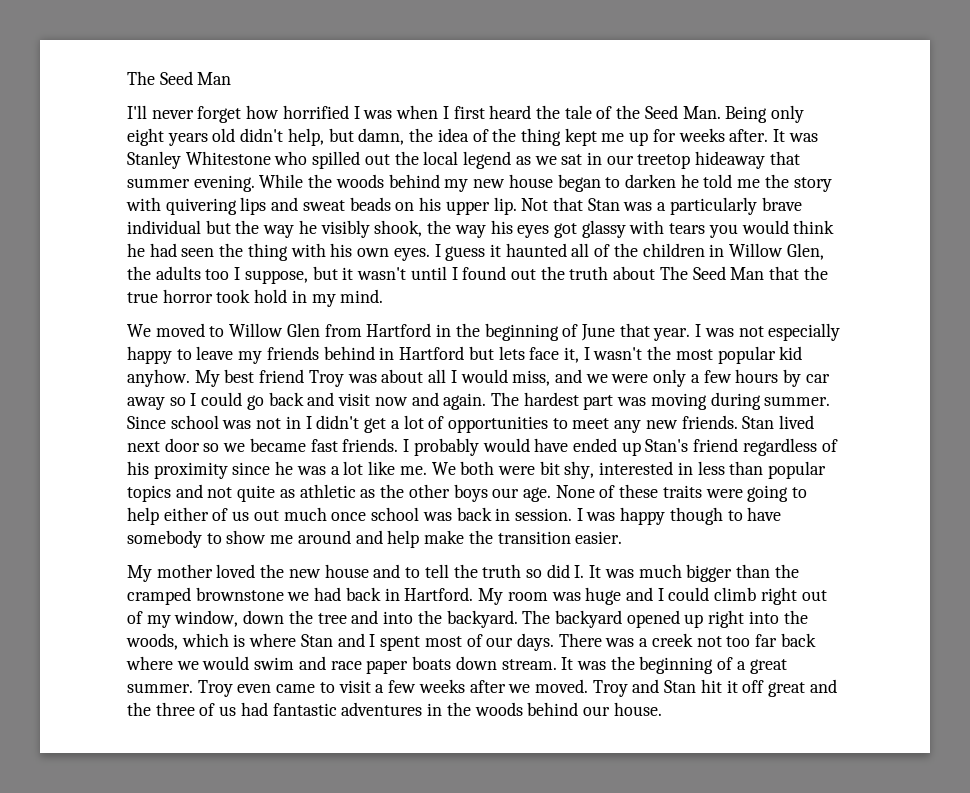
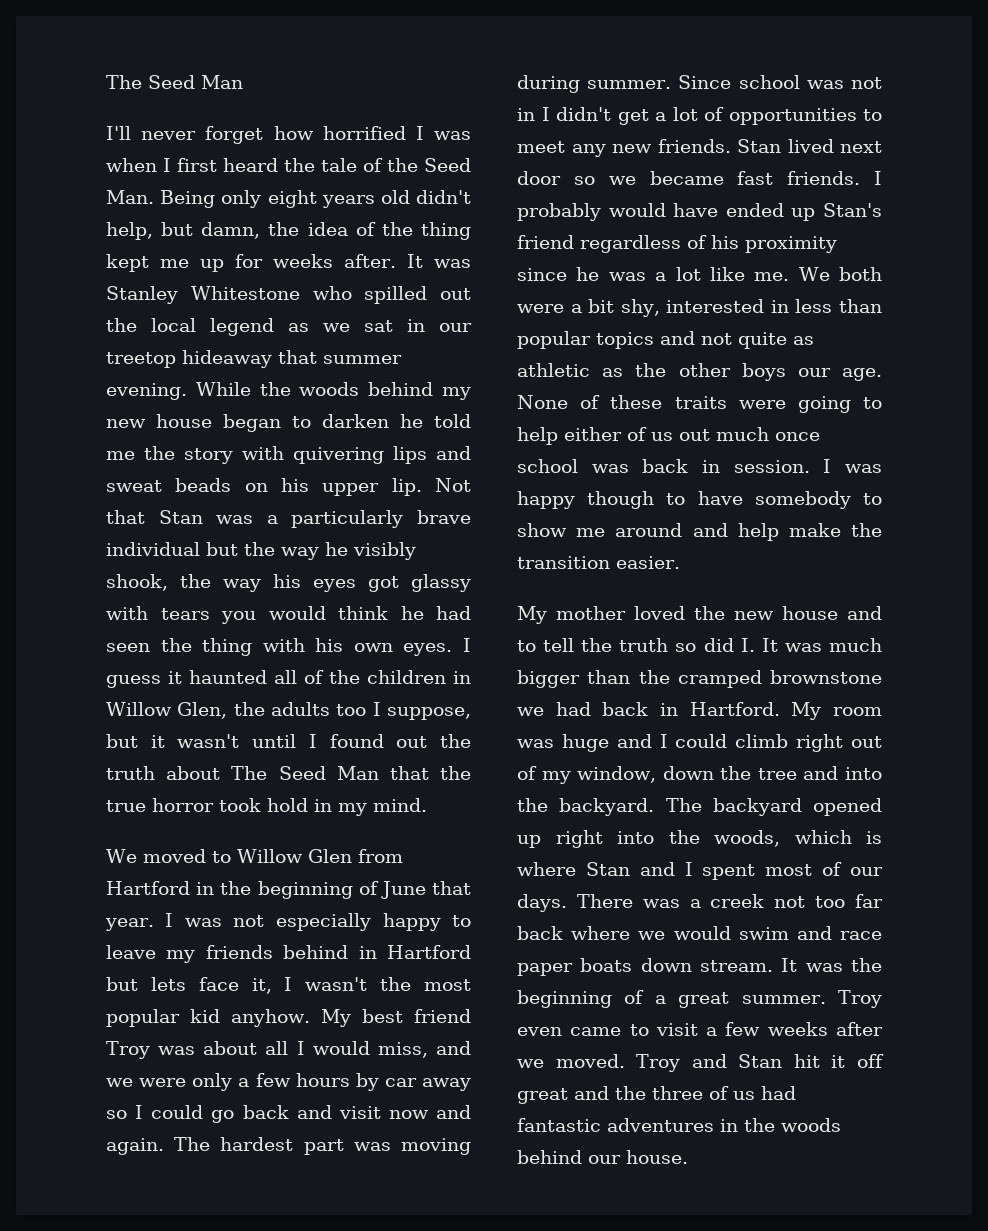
(535, 470) none -> [570,304,582,313] a

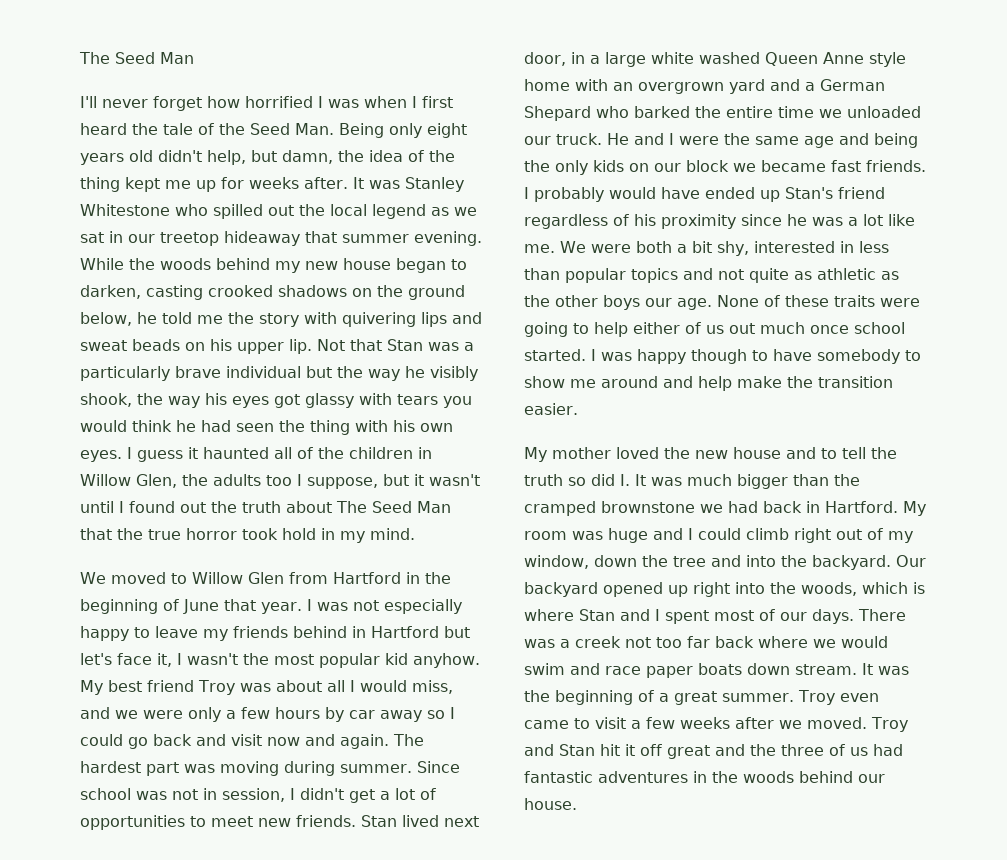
[322,414,389,428] darken -> [80,285,465,300] [80,312,132,326] darken, casting crooked shadows on the ground below,
[150,977,186,991] lets -> [80,653,112,665] let's
(535, 114) none -> [222,788,285,802] session,
[571,144,606,157] any -> (253, 821) none
[517,171,595,185] door so -> [524,52,906,67] [524,79,885,94] [524,106,921,121] [524,133,918,148] [524,160,729,175] door, in a large white washed Queen Anne style home with an overgrown yard and a German Shepard who barked the entire time we unloaded our truck. He and I were the same age and being the only kids on our block
[839,267,882,281] [517,304,564,313] both were -> [590,241,672,253] were both
[591,459,810,473] was back in session. -> [524,349,586,361] started.
[665,798,702,812] The -> [896,555,926,567] Our

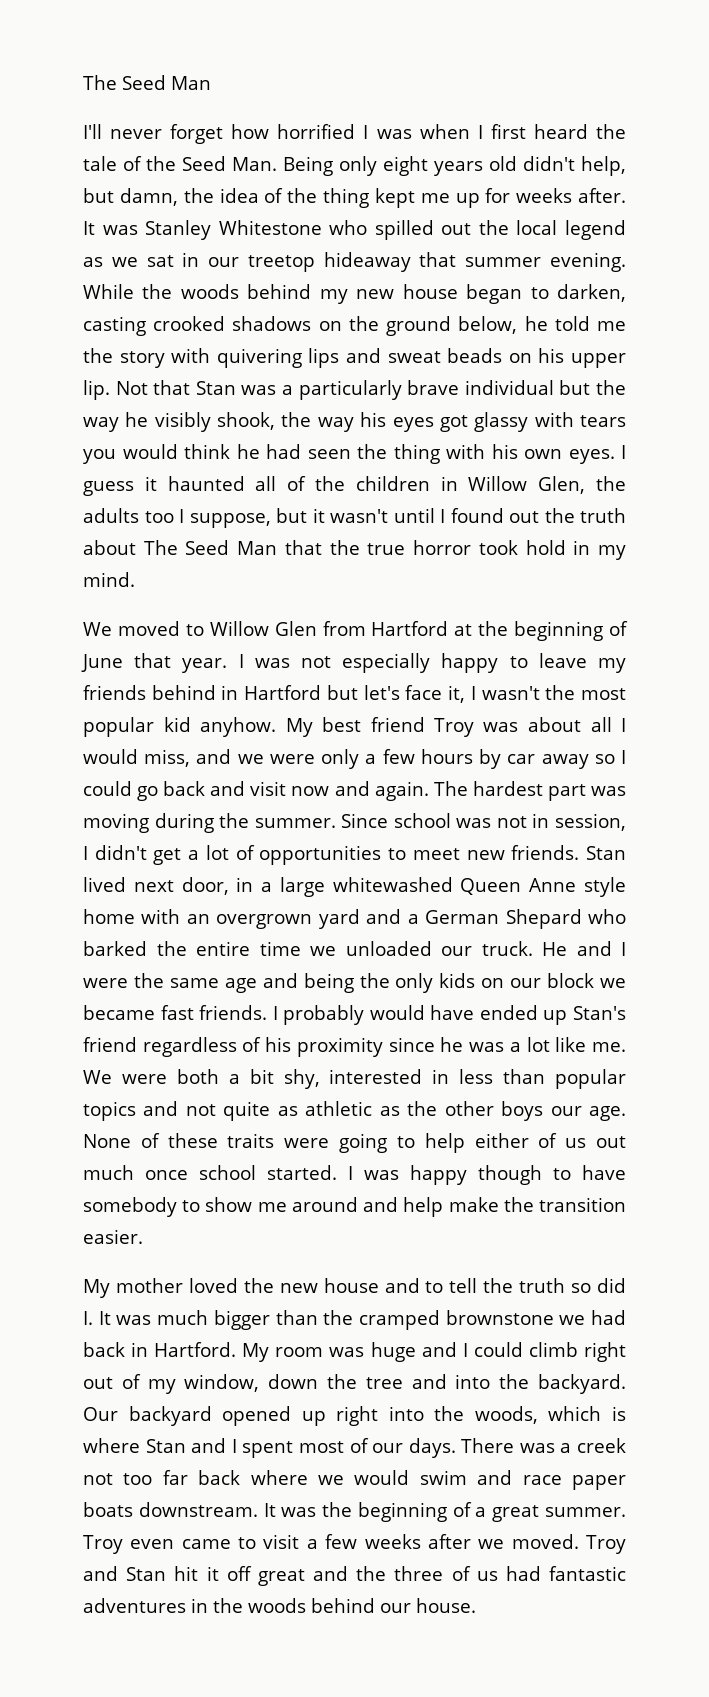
[405,572,420,584] in -> [454,624,473,636] at
(335, 768) none -> [219,813,250,828] the
[651,52,760,64] white washed -> [332,877,453,892] whitewashed
[747,663,857,675] down stream. -> [138,1502,258,1517] downstream.

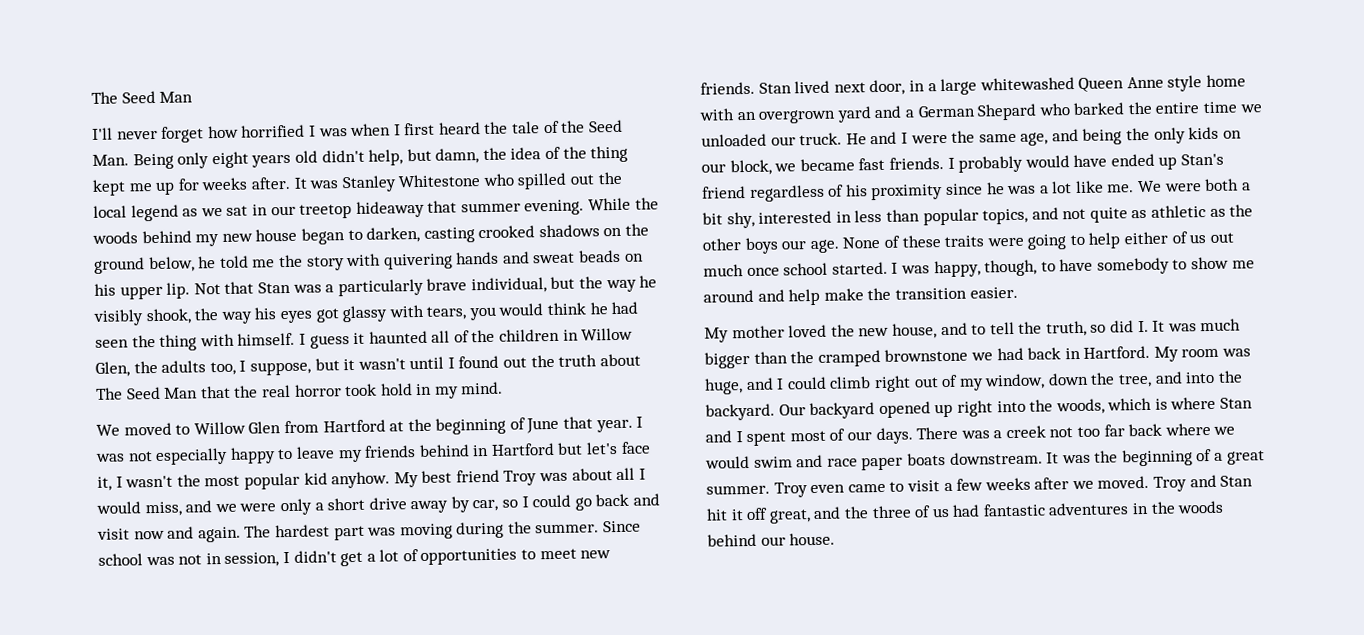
[308,348,340,368] lips -> [455,251,500,265] hands
[464,380,554,395] individual -> [470,277,547,294] individual,
[580,415,627,427] tears -> [426,306,468,320] tears,
[491,444,615,464] his own eyes. -> [237,332,296,346] himself.
[144,511,174,523] too -> [209,361,236,376] too,
[367,543,406,555] true -> [260,384,291,398] real
[382,749,589,769] few hours by car away -> [327,496,499,514] short drive away by car,
[224,978,257,993] age -> [1020,132,1049,146] age,
[547,973,595,988] block -> [729,159,772,176] block,
[83,1101,136,1121] topics -> [982,208,1029,225] topics,
[410,1165,542,1185] happy though -> [933,259,1038,278] happy, though,
[323,1278,379,1293] house -> [891,323,937,339] house,
[519,1278,566,1293] truth -> [1045,320,1087,337] truth,
[370,1342,416,1362] huge -> [704,378,743,395] huge,
[365,1377,403,1389] tree -> [1118,373,1153,388] tree,
[257,1569,305,1586] great -> [768,509,811,524] great,

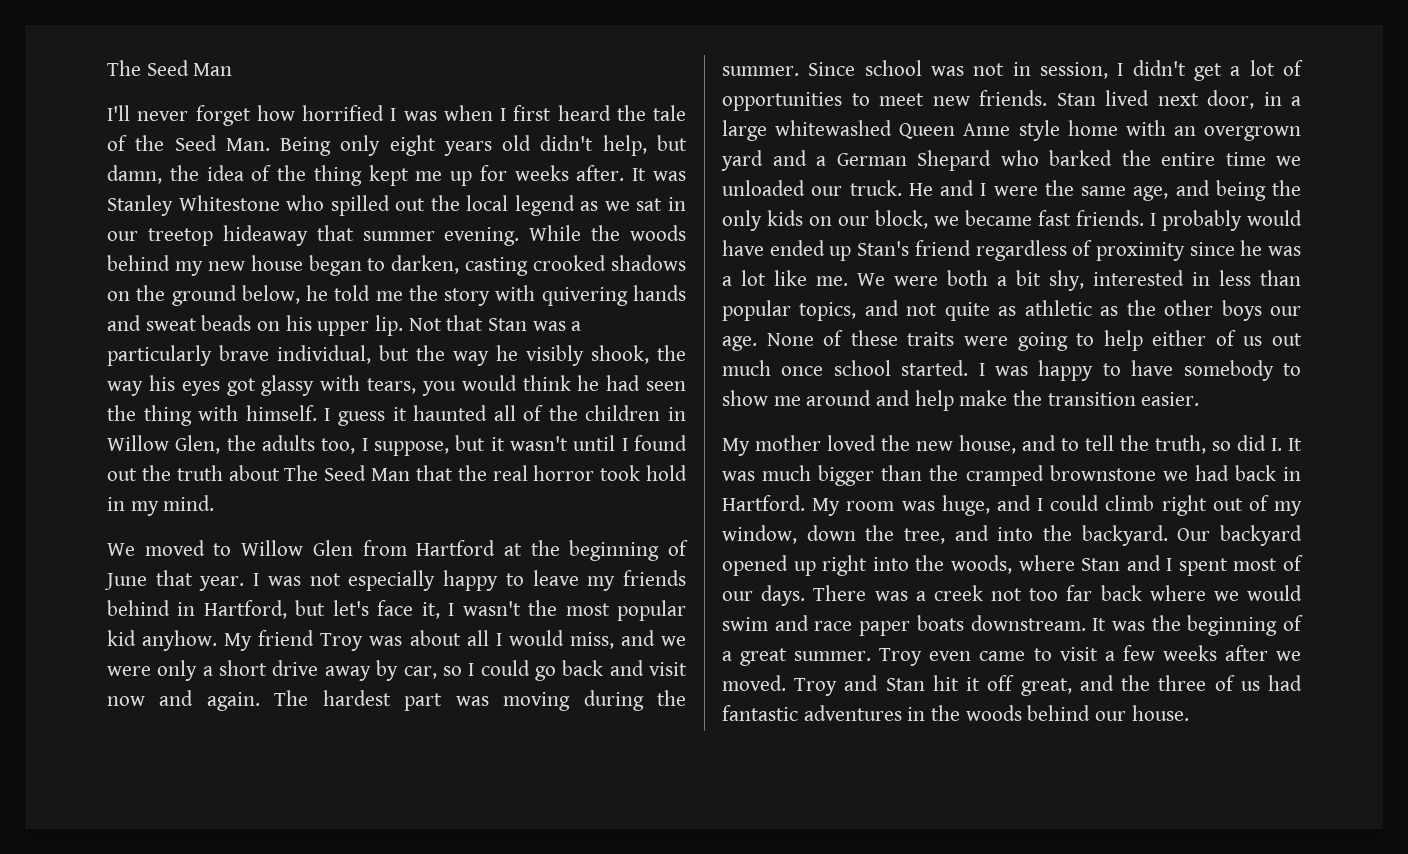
[490,442,555,456] Hartford -> [203,600,287,619] Hartford,
[421,470,453,483] best -> (253, 642) none
[844,184,868,197] his -> (1093, 248) none
[933,259,1038,278] happy, though, -> [1038,360,1094,381] happy
[1107,397,1168,411] which is -> (1012, 564) none

